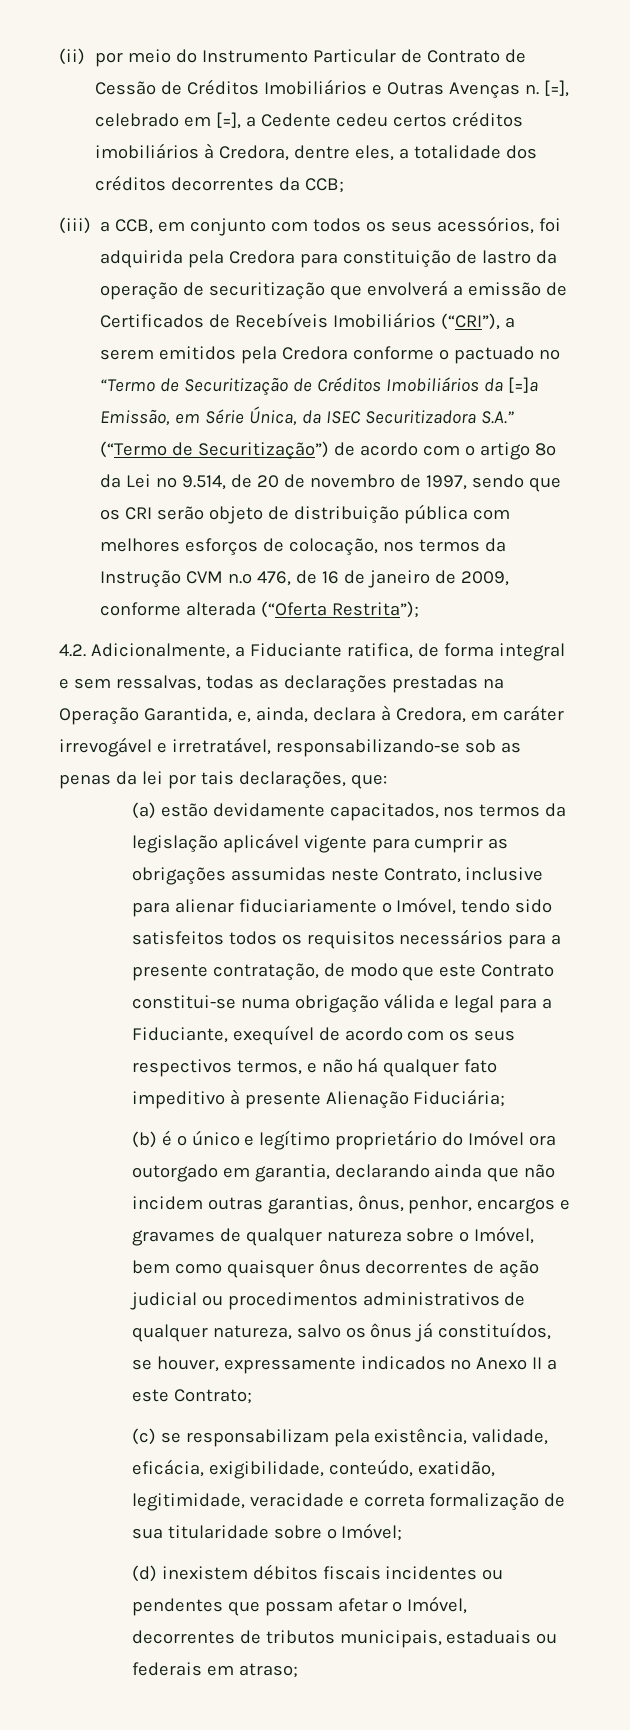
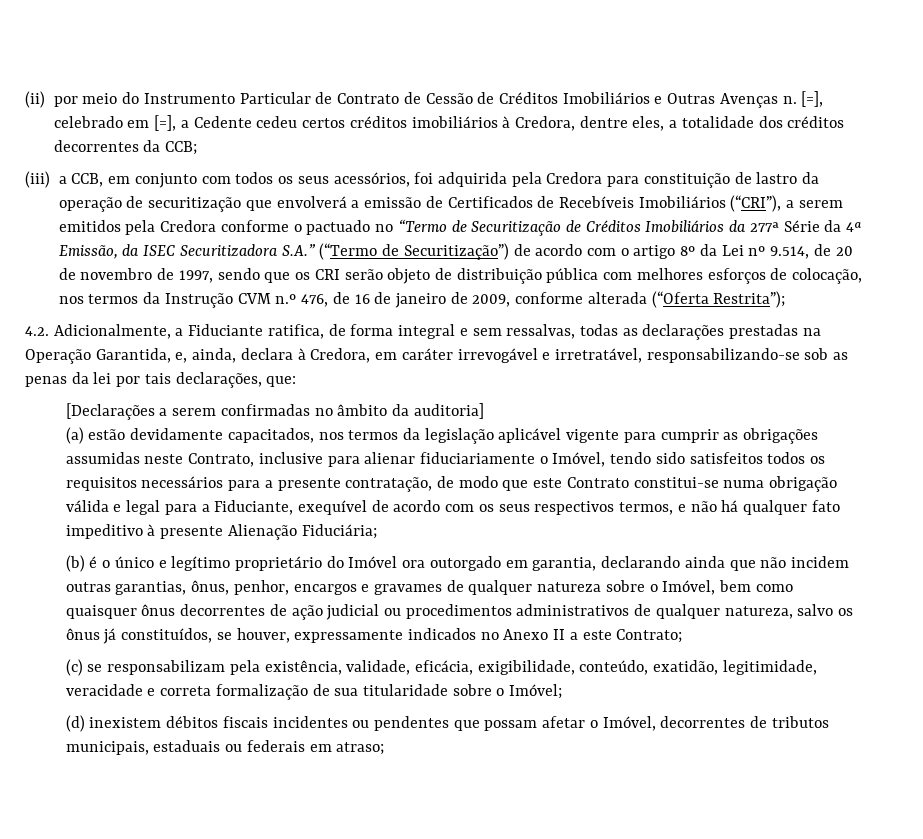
[508,377,539,393] [100,406,298,426] [=]ª Emissão, em Série Única, -> [749,220,863,232] [58,245,118,259] 277ª Série da 4ª Emissão,
(387, 781) none -> [65,403,484,420] // [Declarações a serem confirmadas no âmbito da auditoria]

